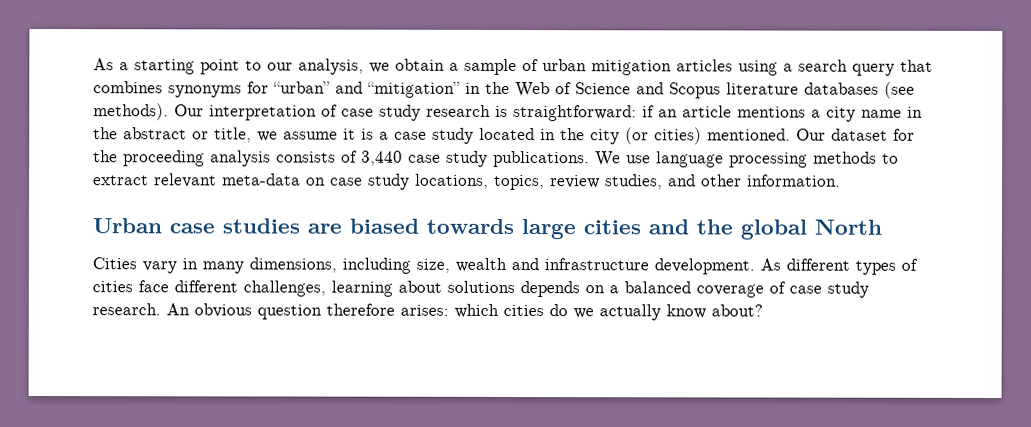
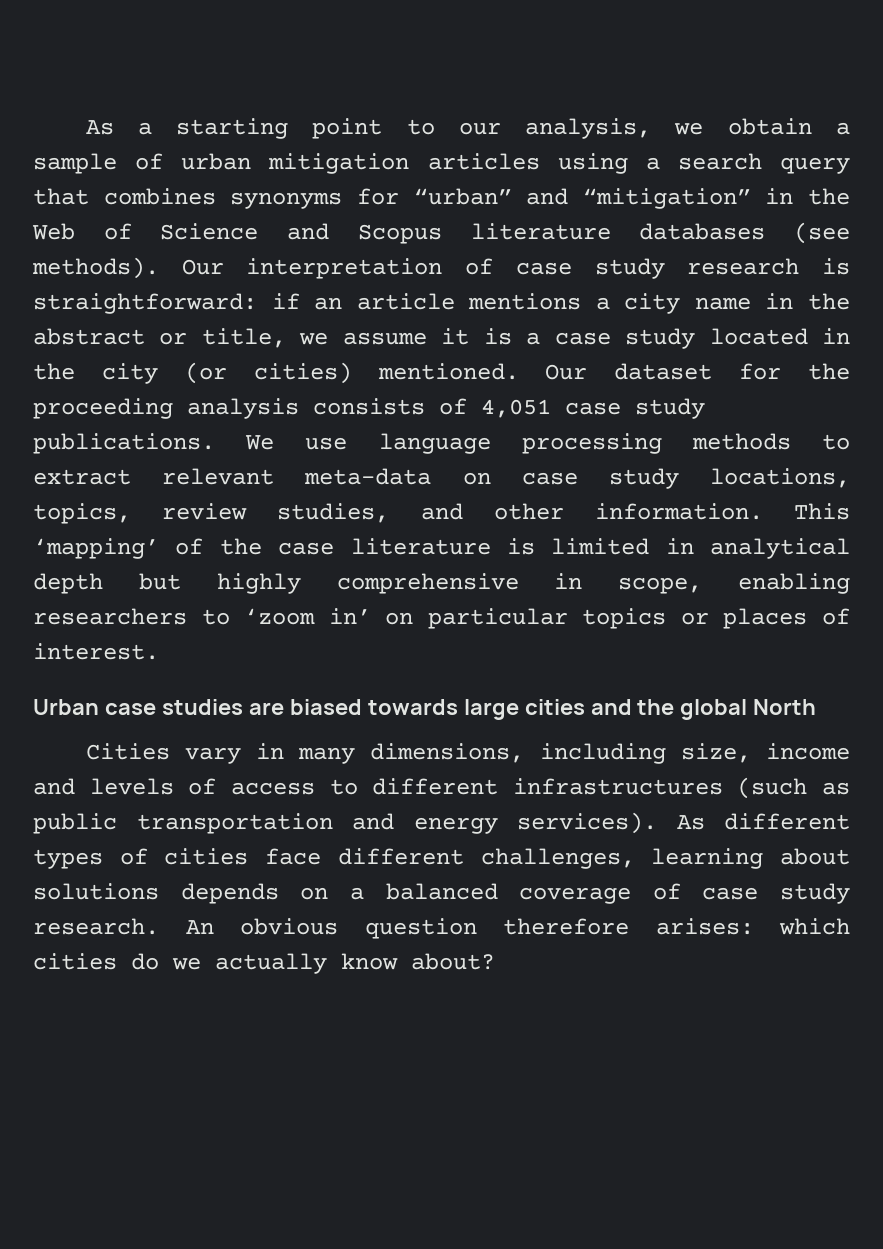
[361,150,403,166] 3,440 -> [481,399,551,418] 4,051
(841, 180) none -> [794,503,850,520] [33,538,850,559] [33,573,850,594] [33,608,850,629] [33,643,159,660] This ‘mapping’ of the case literature is limited in analytical depth but highly comprehensive in scope, enabling researchers to ‘zoom in’ on particular topics or places of interest.
[455,257,755,275] wealth and infrastructure development. -> [766,743,850,760] [33,777,850,799] [33,812,657,834] income and levels of access to different infrastructures (such as public transportation and energy services).

